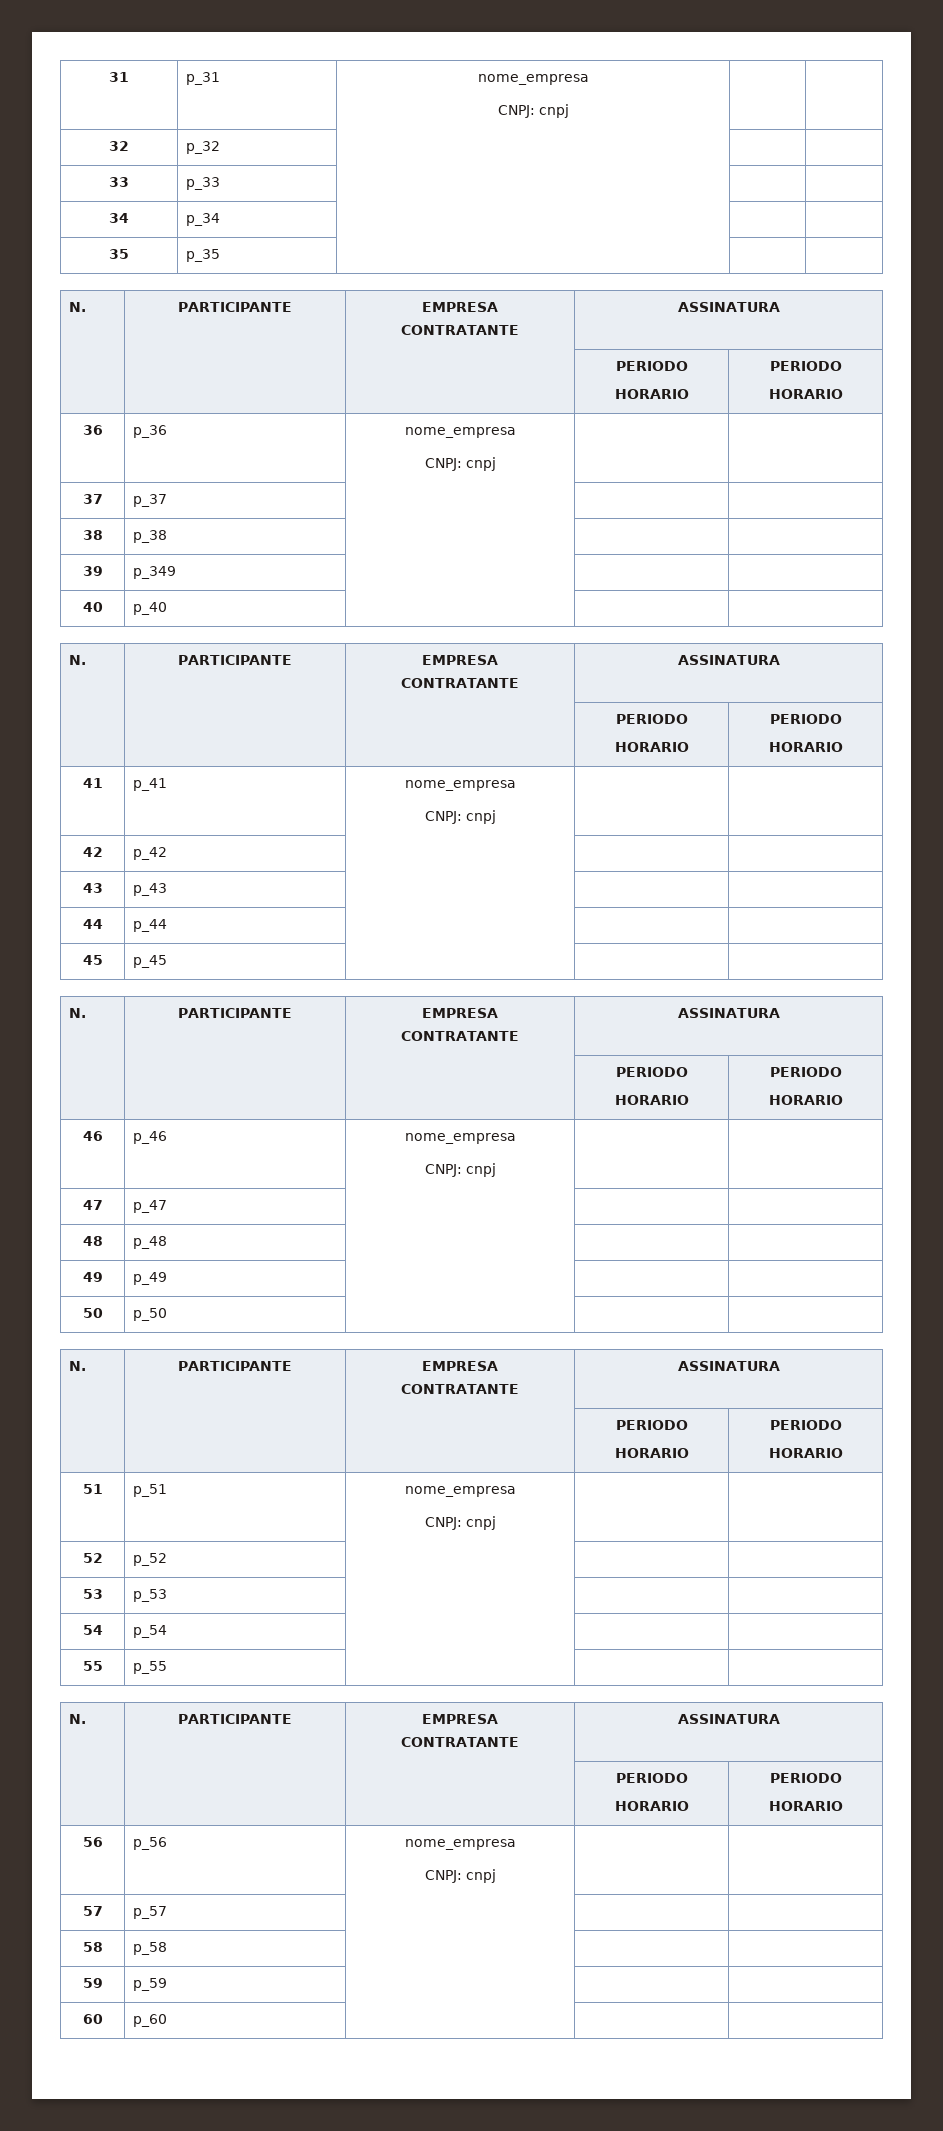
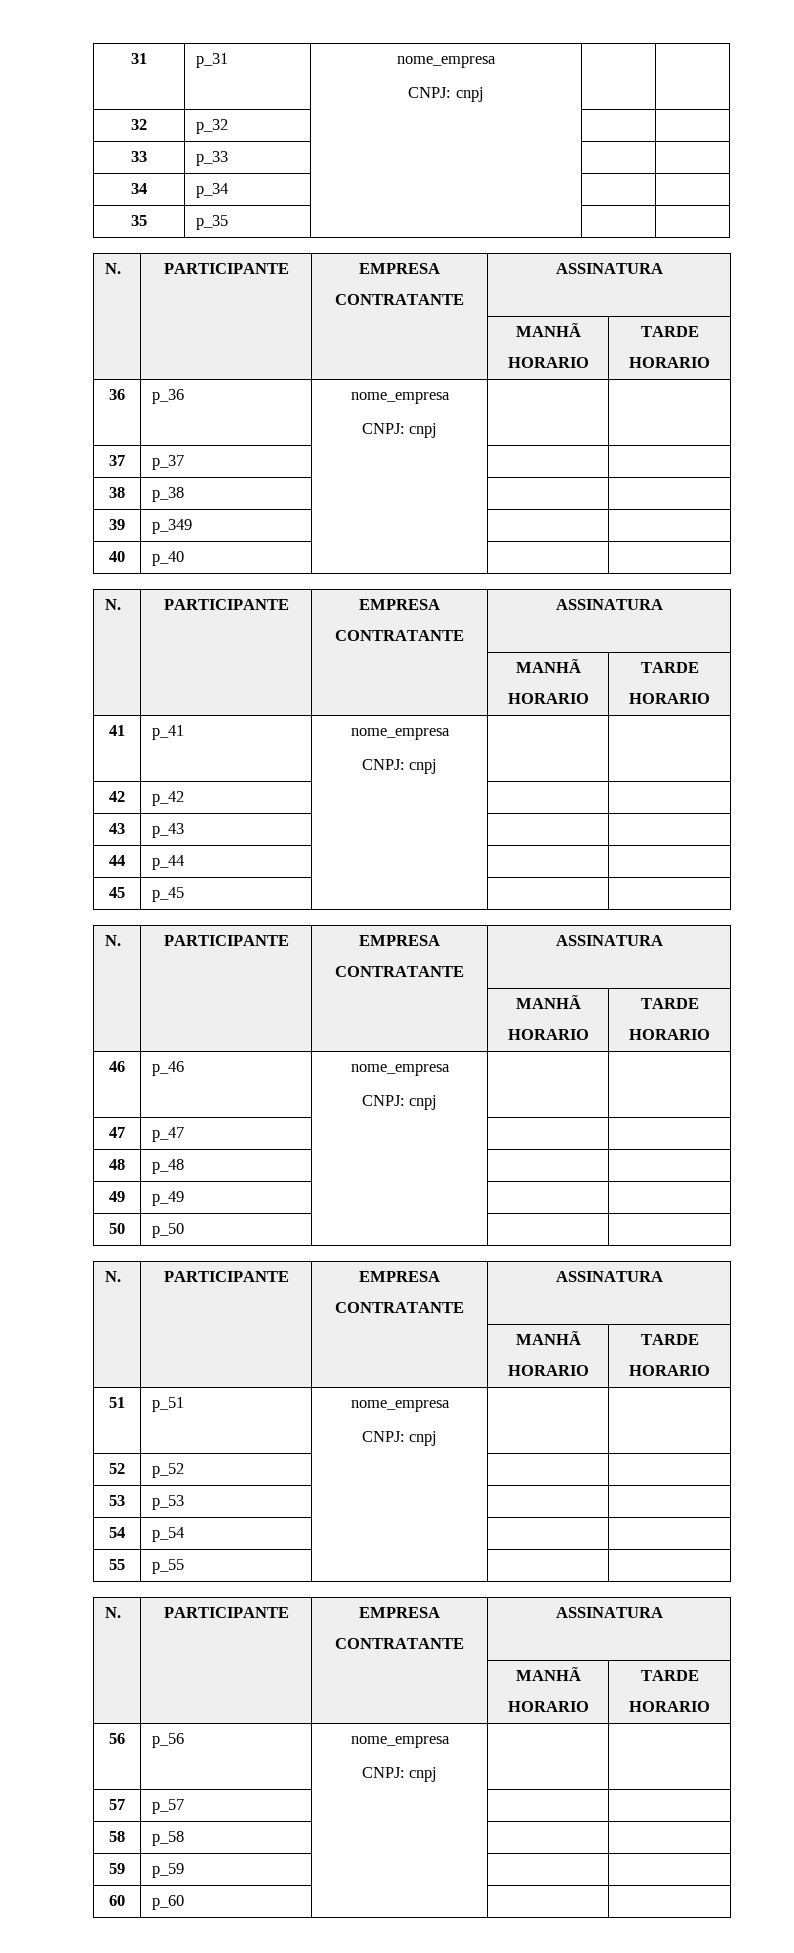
[615,361,688,371] [614,389,689,399] [769,361,842,371] PERIODO // HORARIO | PERIODO -> [515,323,581,337] [507,357,589,368] [640,326,699,337] MANHÃ // HORARIO | TARDE
[615,714,688,724] [614,742,689,752] [769,714,842,724] PERIODO // HORARIO | PERIODO -> [515,659,581,673] [507,693,589,704] [640,662,699,673] MANHÃ // HORARIO | TARDE
[615,1067,688,1077] [614,1095,689,1105] [769,1067,842,1077] PERIODO // HORARIO | PERIODO -> [515,995,581,1009] [507,1029,589,1040] [640,998,699,1009] MANHÃ // HORARIO | TARDE
[615,1420,688,1430] [614,1448,689,1458] [769,1420,842,1430] PERIODO // HORARIO | PERIODO -> [515,1331,581,1345] [507,1365,589,1376] [640,1334,699,1345] MANHÃ // HORARIO | TARDE
[615,1773,688,1783] [614,1801,689,1811] [769,1773,842,1783] PERIODO // HORARIO | PERIODO -> [515,1667,581,1681] [507,1701,589,1712] [640,1670,699,1681] MANHÃ // HORARIO | TARDE

